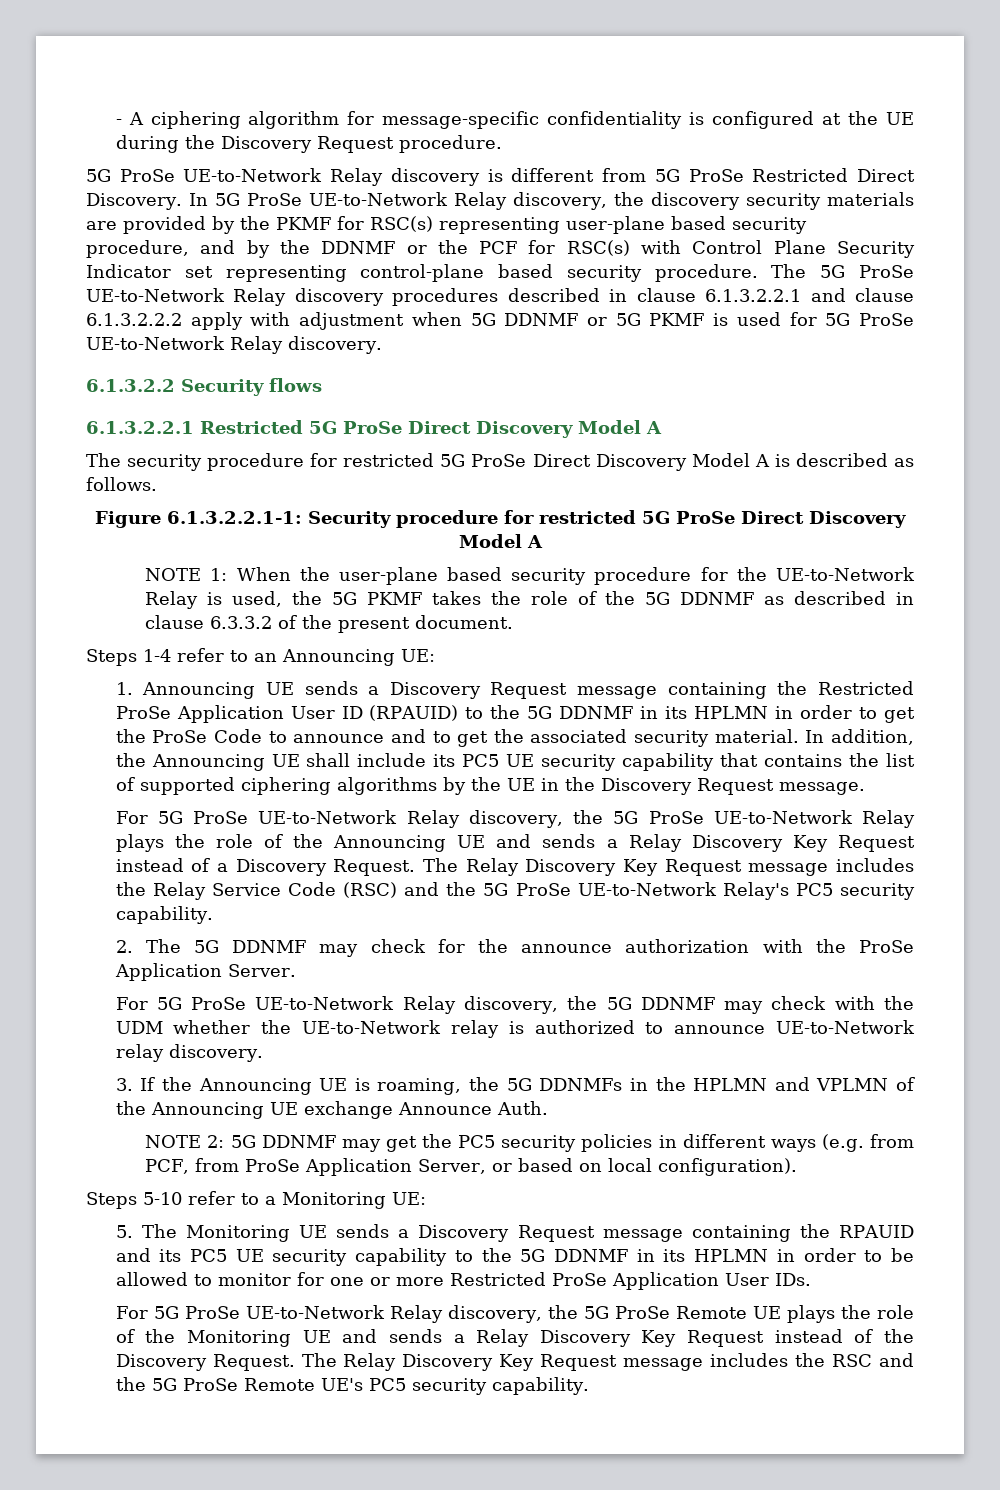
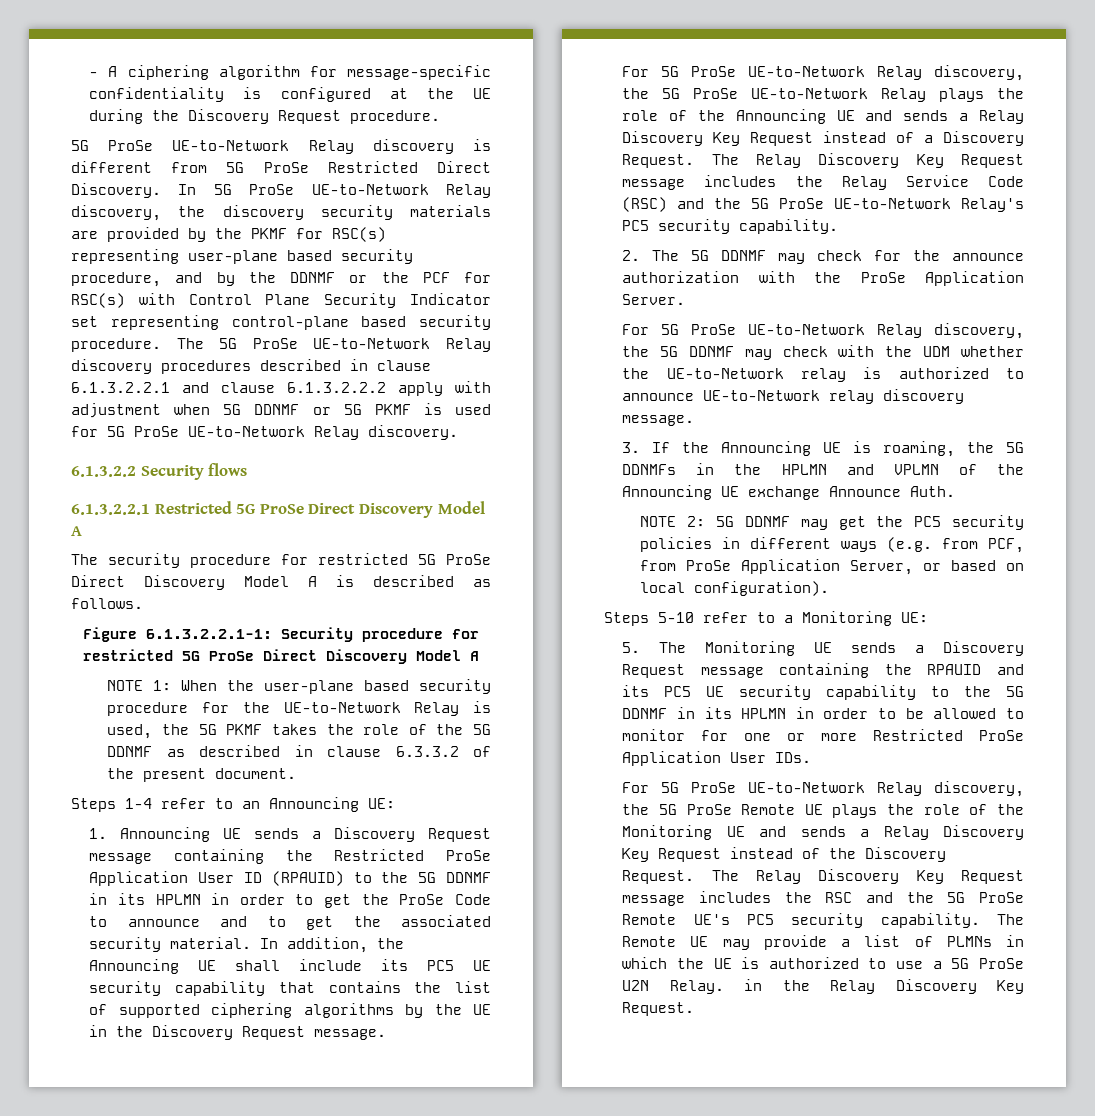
[168,1044,263,1062] discovery. -> [883,389,965,404] [622,415,695,426] discovery message.
(589, 1386) none -> [997,914,1024,925] [622,935,1024,950] [622,957,1024,969] [622,979,1024,994] [622,1002,695,1016] The Remote UE may provide a list of PLMNs in which the UE is authorized to use a 5G ProSe U2N Relay. in the Relay Discovery Key Request.

